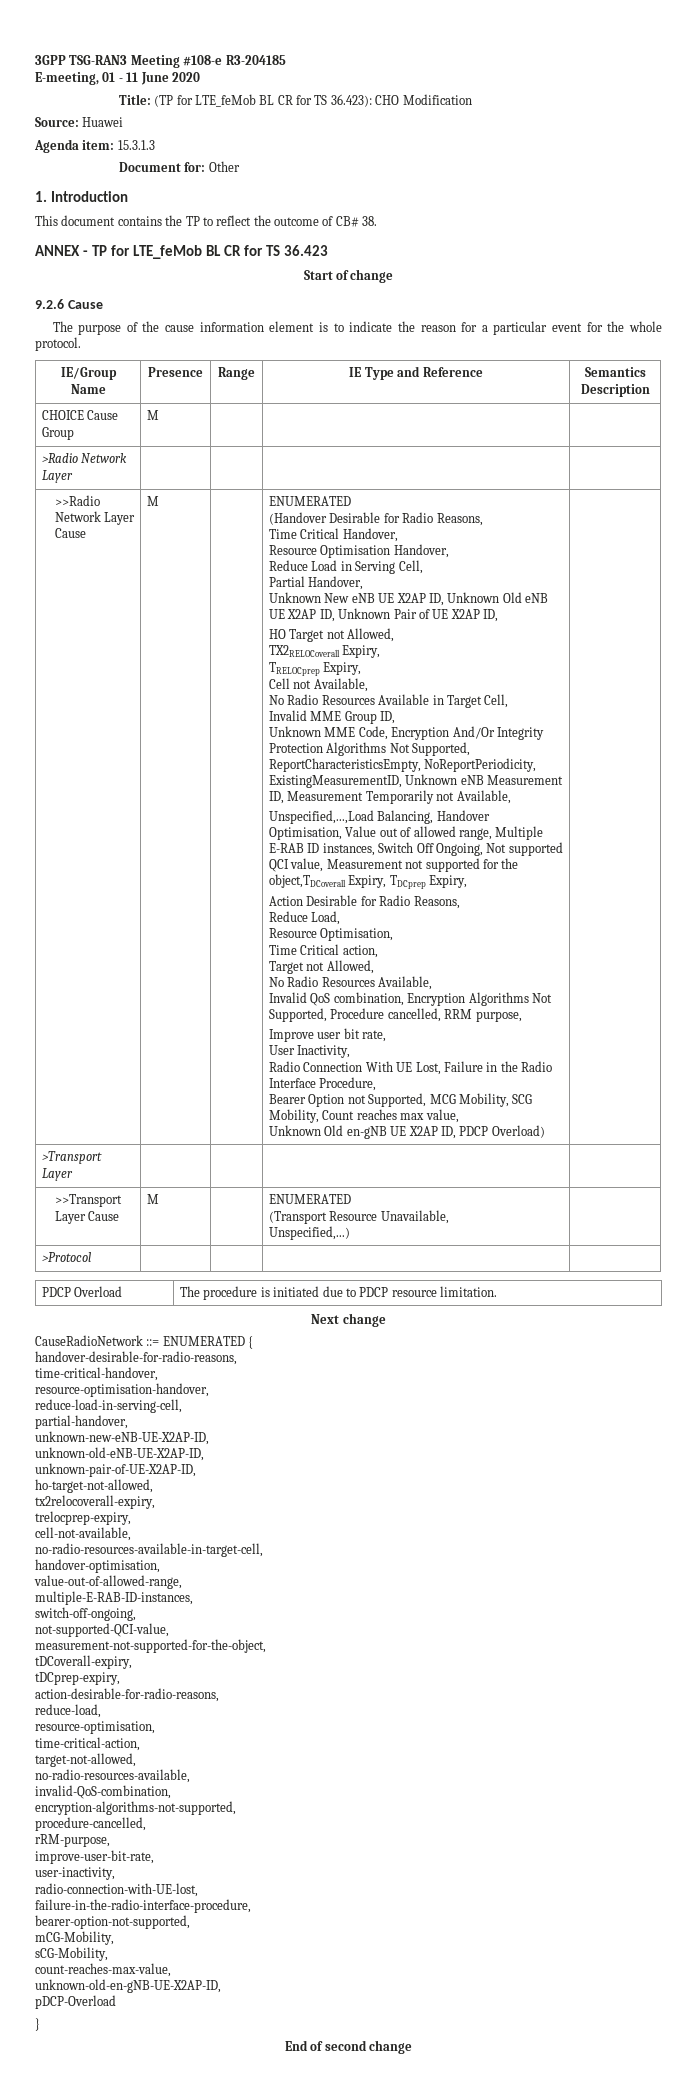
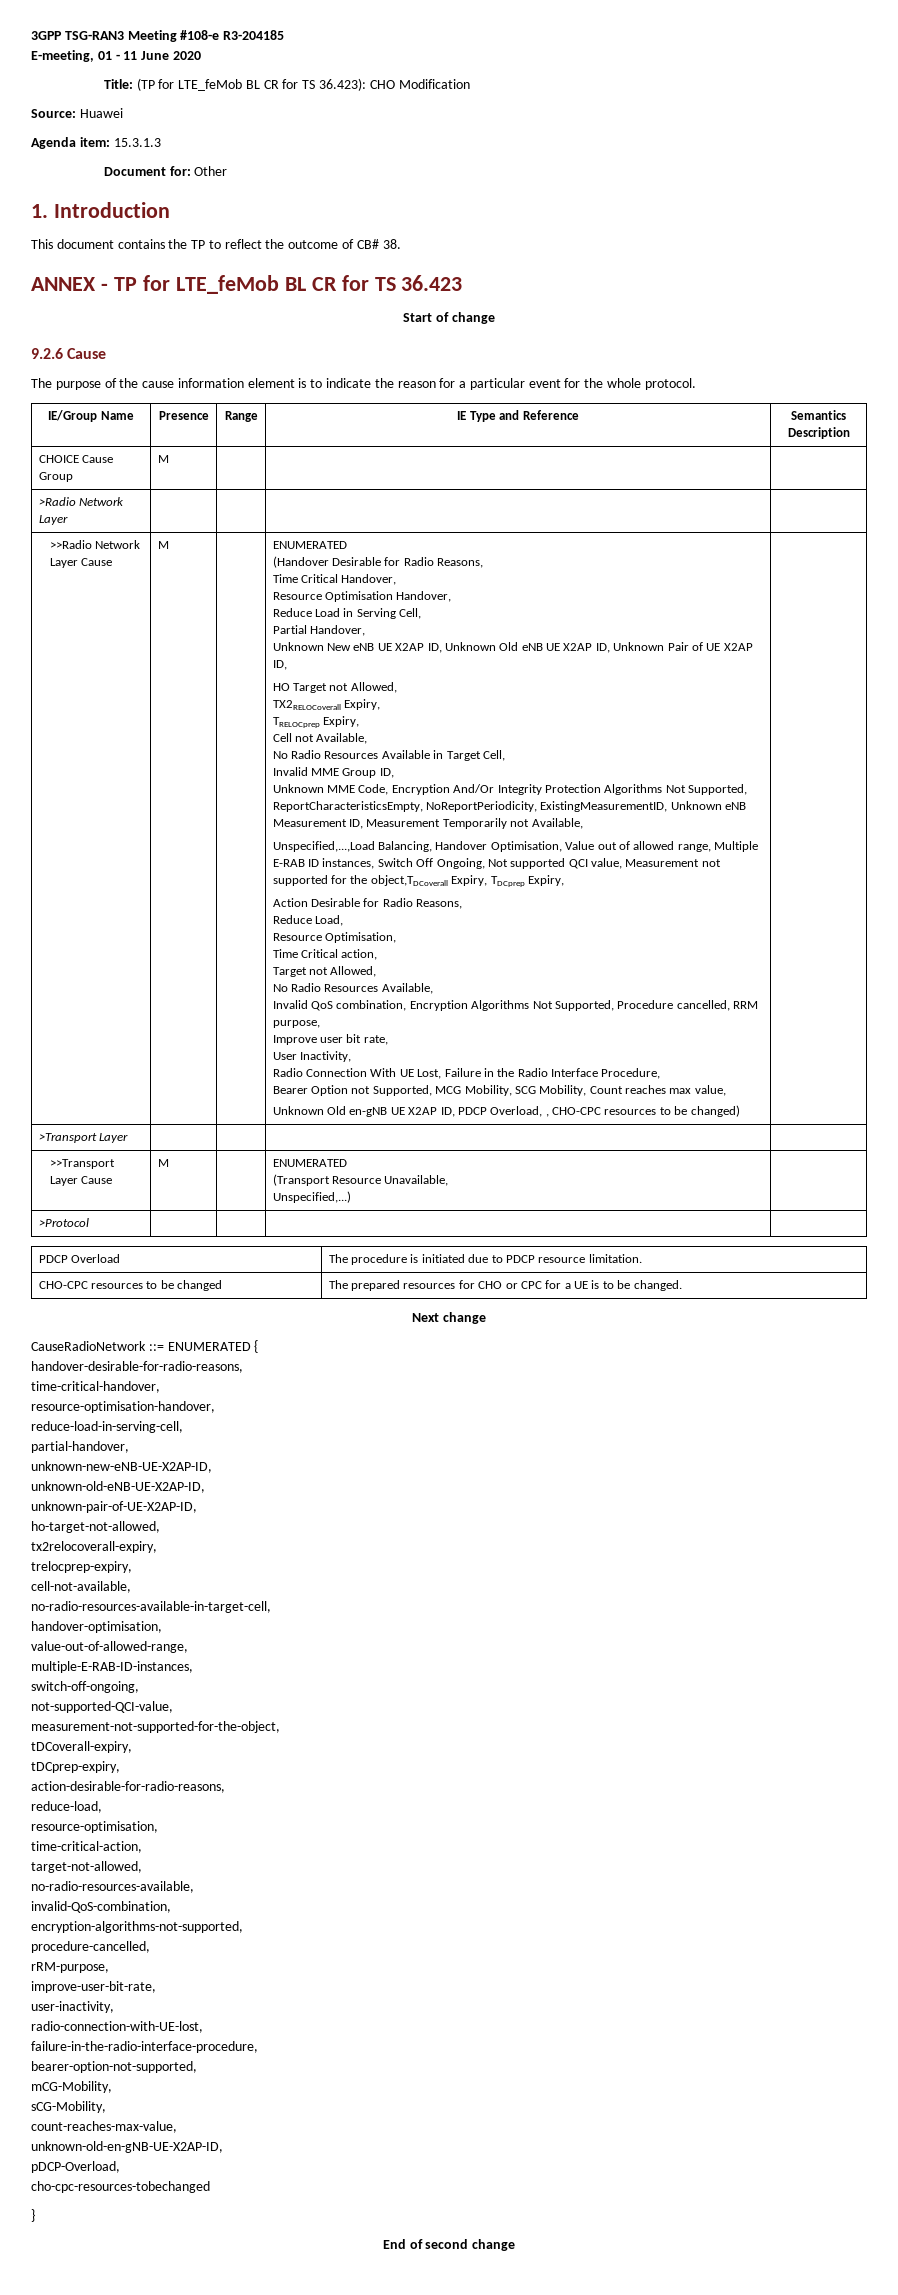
[491,1125,545,1138] Overload) -> [490,1105,740,1117] Overload, , CHO-CPC resources to be changed)
(497, 1291) none -> [38,1280,223,1291] [328,1280,682,1291] // CHO-CPC resources to be changed | The prepared resources for CHO or CPC for a UE is to be changed.
[35,1995,116,2009] pDCP-Overload -> [31,2161,120,2173] [31,2181,210,2193] pDCP-Overload, // cho-cpc-resources-tobechanged

